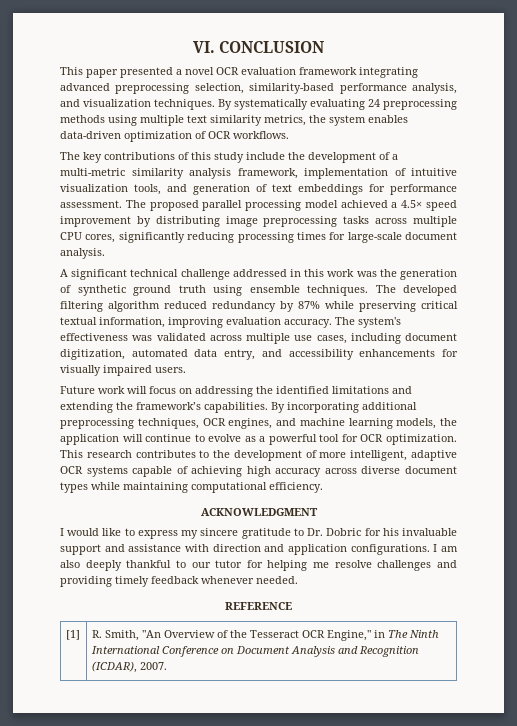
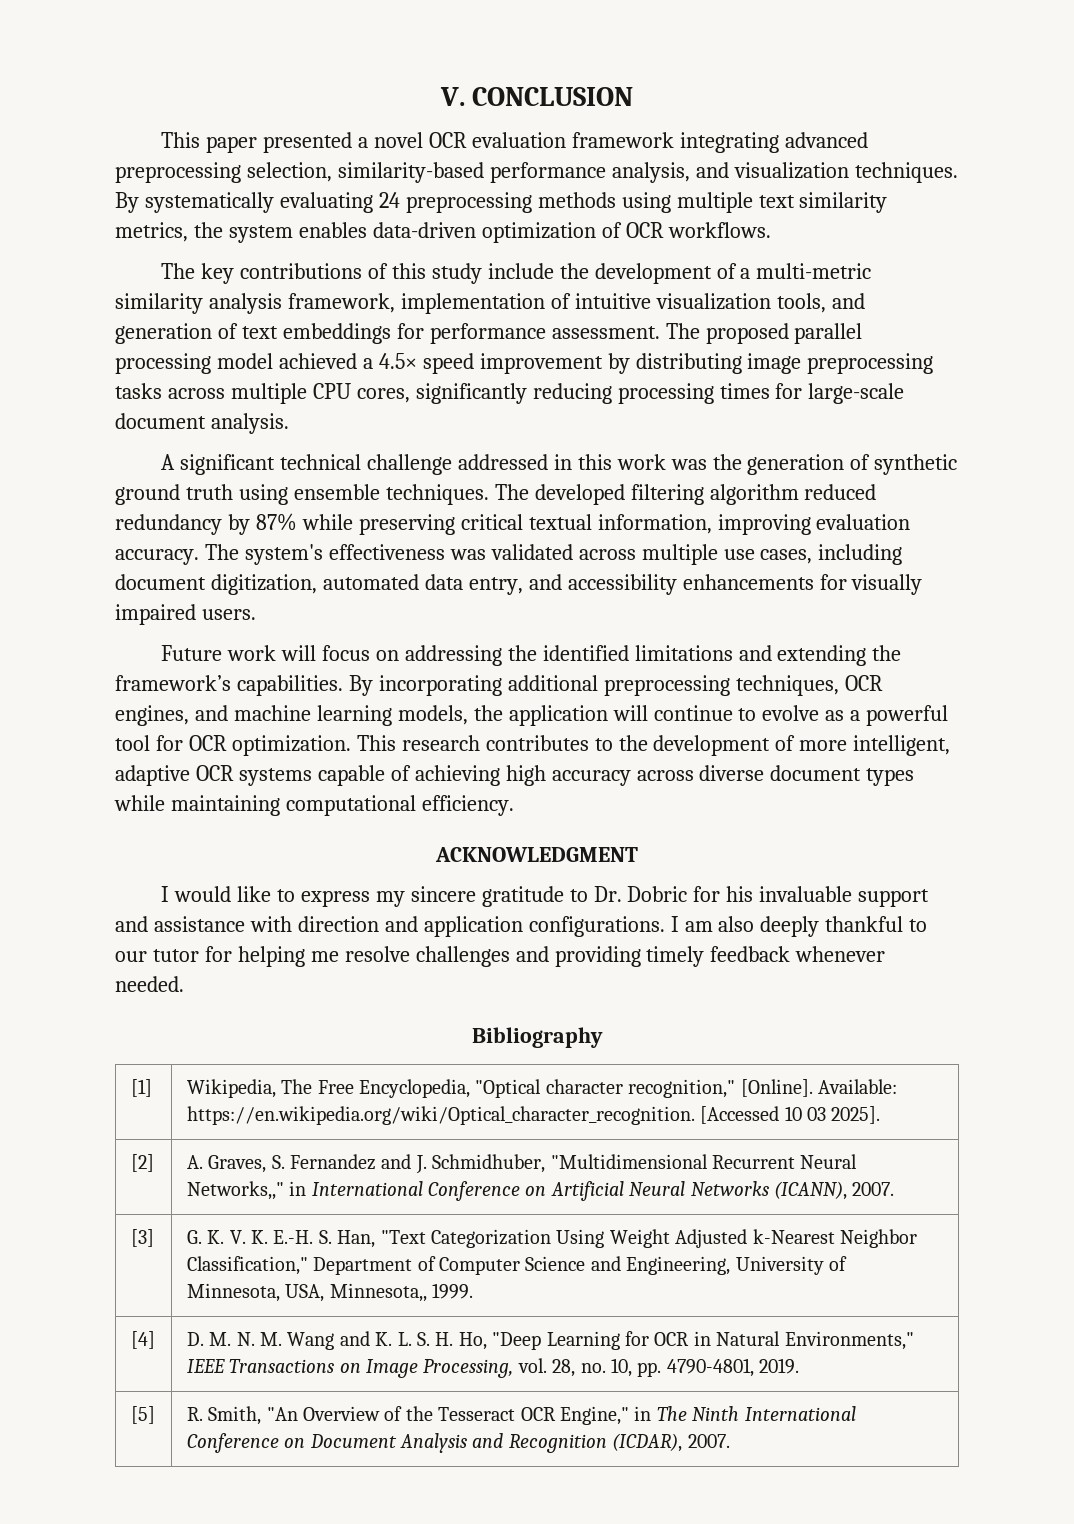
[192,41,215,53] VI. -> [439,87,465,106] V.
[225,602,292,610] REFERENCE -> [472,1027,603,1048] Bibliography
(80, 635) none -> [186,1079,897,1098] [186,1106,881,1125] [130,1154,154,1172] [186,1154,858,1174] [186,1181,895,1201] [130,1229,154,1247] [186,1229,917,1248] [186,1256,847,1275] [186,1283,473,1302] [130,1331,155,1349] [186,1331,914,1350] [186,1358,800,1378] [130,1406,155,1424] | Wikipedia, The Free Encyclopedia, "Optical character recognition," [Online]. Available: https://en.wikipedia.org/wiki/Optical_character_recognition. [Accessed 10 03 2025]. // [2] | A. Graves, S. Fernandez and J. Schmidhuber, "Multidimensional Recurrent Neural Networks,," in International Conference on Artificial Neural Networks (ICANN), 2007. // [3] | G. K. V. K. E.-H. S. Han, "Text Categorization Using Weight Adjusted k-Nearest Neighbor Classification," Department of Computer Science and Engineering, University of Minnesota, USA, Minnesota,, 1999. // [4] | D. M. N. M. Wang and K. L. S. H. Ho, "Deep Learning for OCR in Natural Environments," IEEE Transactions on Image Processing, vol. 28, no. 10, pp. 4790-4801, 2019. // [5]

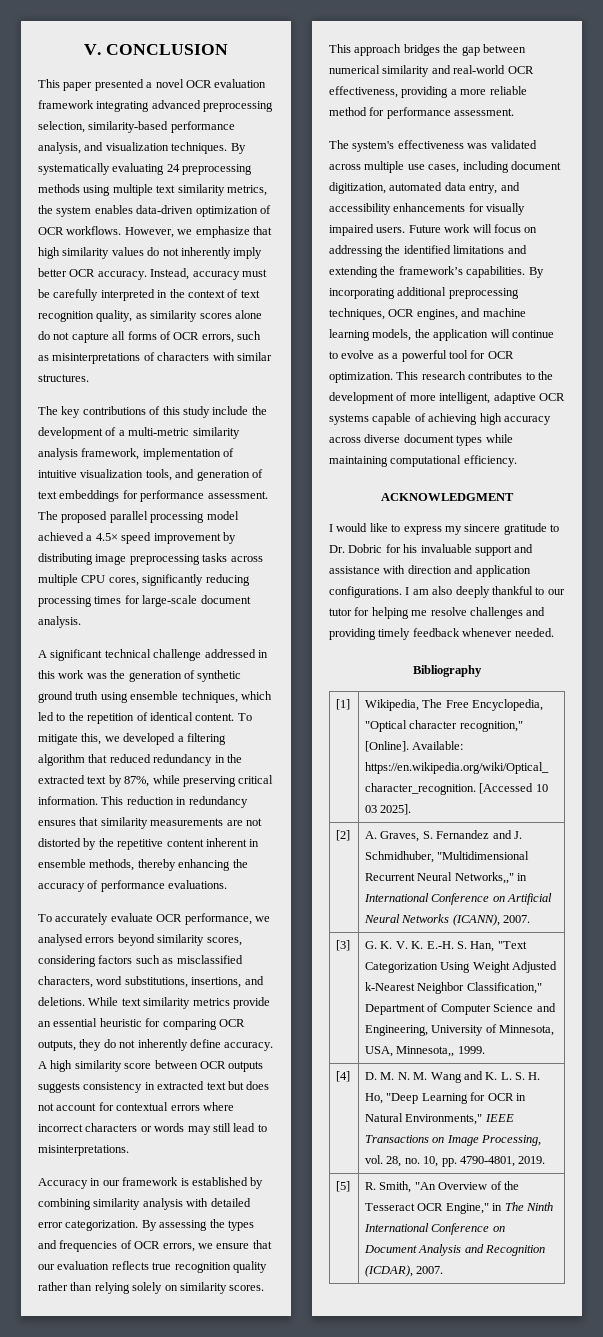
(771, 230) none -> [124,226,272,238] [38,247,263,259] [38,268,267,280] [38,289,260,301] [38,310,262,322] [38,331,261,343] [38,352,272,364] [38,374,89,382] However, we emphasize that high similarity values do not inherently imply better OCR accuracy. Instead, accuracy must be carefully interpreted in the context of text recognition quality, as similarity scores alone do not capture all forms of OCR errors, such as misinterpretations of characters with similar structures.
[385,484,625,505] techniques. The developed -> [181,691,272,703] [38,712,252,724] [38,733,184,745] techniques, which led to the repetition of identical content. To mitigate this, we developed a
(799, 494) none -> [88,754,108,763] that
[227,513,911,535] [115,549,199,565] by 87% while preserving critical textual information, improving evaluation accuracy. -> [214,754,242,763] [38,775,274,787] [38,796,248,808] [38,817,262,829] [38,838,260,850] [38,859,248,871] [38,880,228,892] [38,913,270,925] [38,934,242,946] [38,955,243,967] [38,976,264,988] [38,997,270,1009] [38,1018,245,1030] [38,1039,274,1051] [38,1060,264,1072] [38,1081,270,1093] [38,1102,234,1111] [38,1123,267,1135] [38,1145,129,1156] [38,1177,264,1189] [38,1198,251,1210] [38,1219,254,1231] [38,1240,272,1252] [38,1261,267,1273] [38,1282,265,1294] [329,44,526,56] [329,65,534,77] [329,86,527,98] [329,107,515,119] in the extracted text by 87%, while preserving critical information. This reduction in redundancy ensures that similarity measurements are not distorted by the repetitive content inherent in ensemble methods, thereby enhancing the accuracy of performance evaluations. // To accurately evaluate OCR performance, we analysed errors beyond similarity scores, considering factors such as misclassified characters, word substitutions, insertions, and deletions. While text similarity metrics provide an essential heuristic for comparing OCR outputs, they do not inherently define accuracy. A high similarity score between OCR outputs suggests consistency in extracted text but does not account for contextual errors where incorrect characters or words may still lead to misinterpretations. // Accuracy in our framework is established by combining similarity analysis with detailed error categorization. By assessing the types and frequencies of OCR errors, we ensure that our evaluation reflects true recognition quality rather than relying solely on similarity scores. This approach bridges the gap between numerical similarity and real-world OCR effectiveness, providing a more reliable method for performance assessment. //
(256, 614) // -> (406, 230) none

